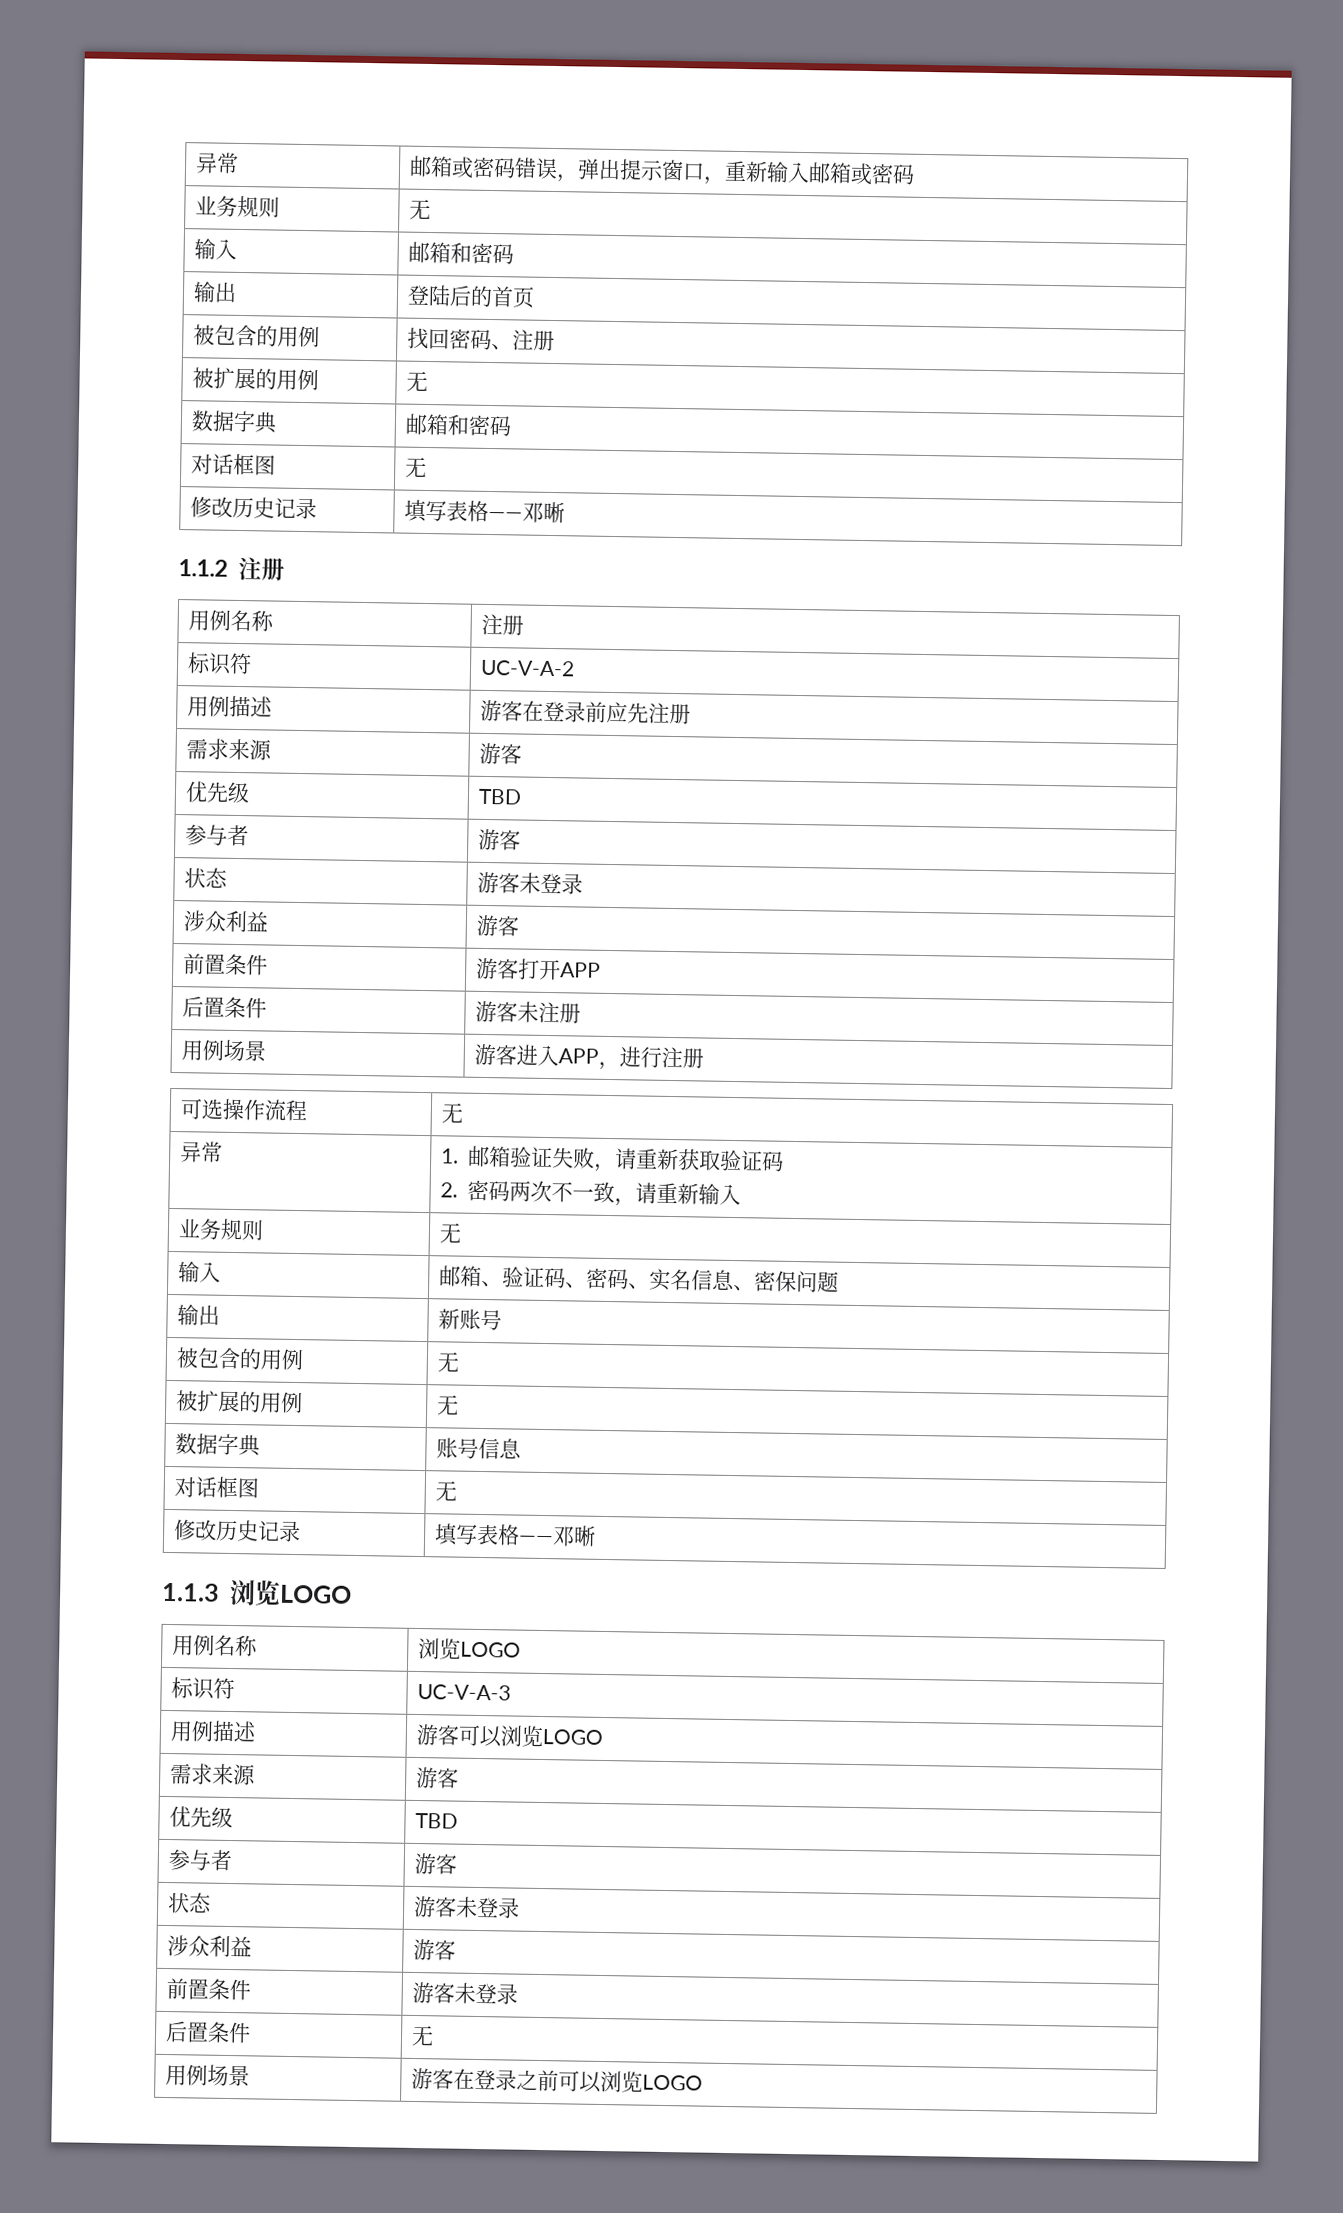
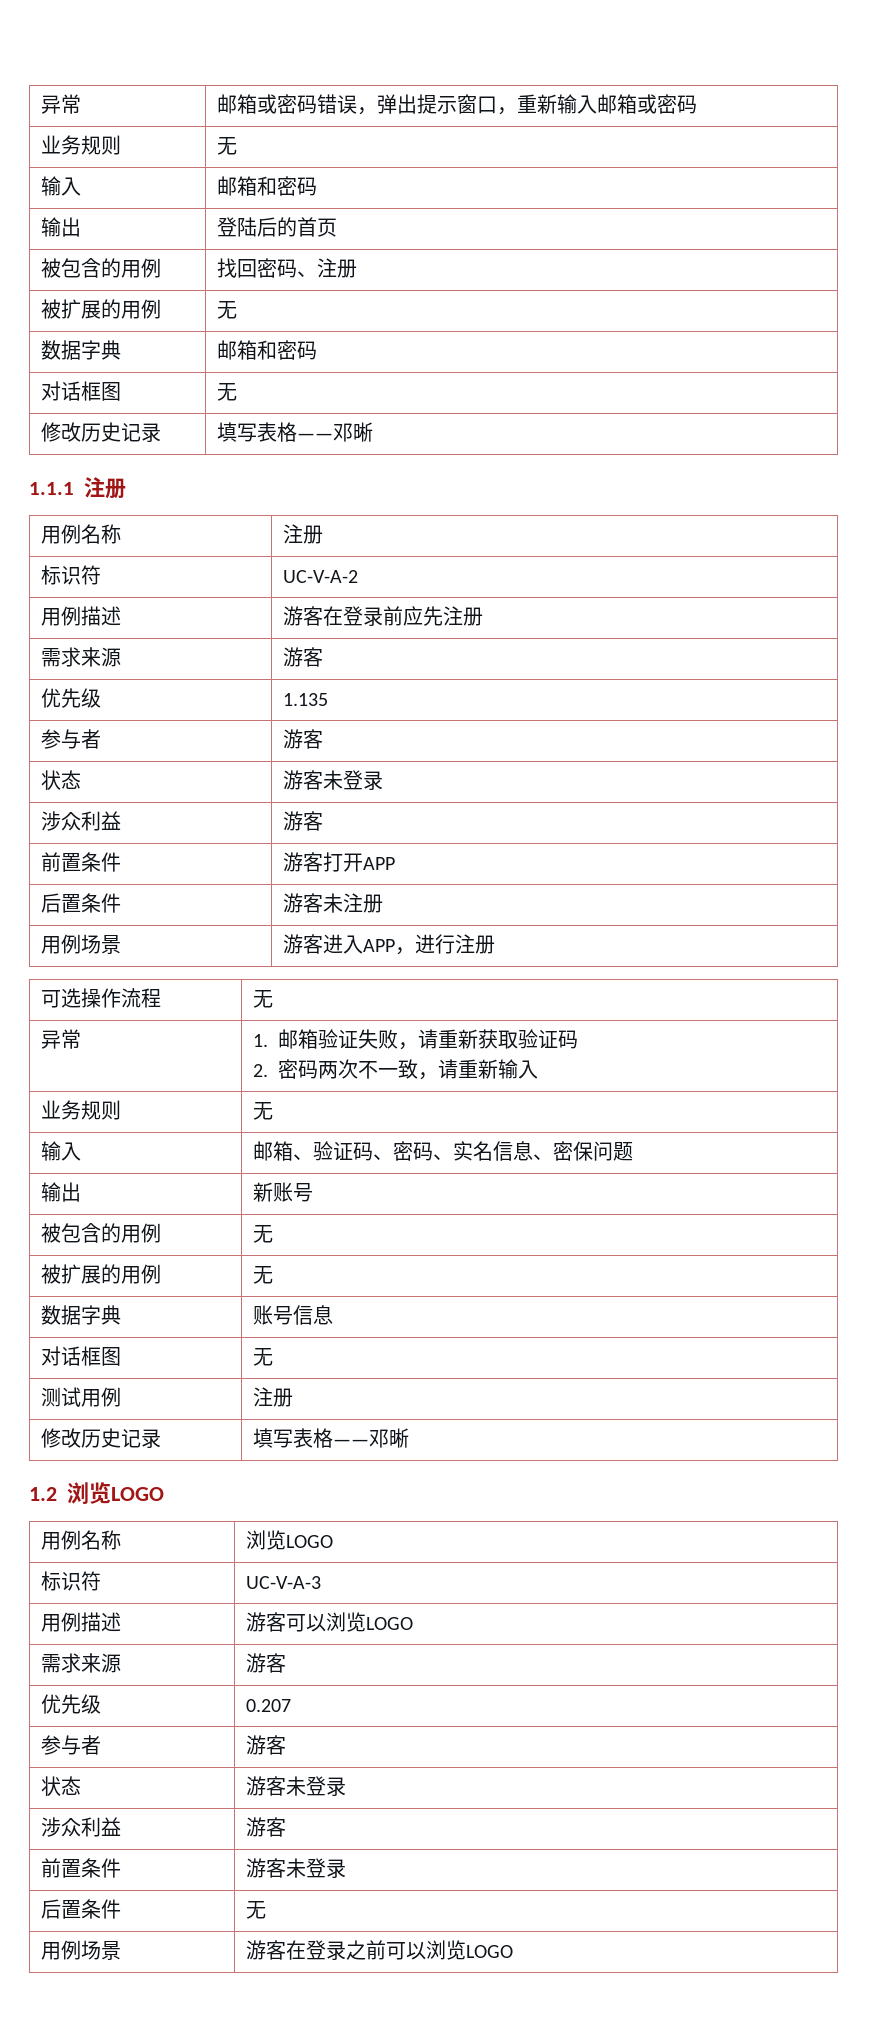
[178,559,228,577] 1.1.2 -> [29,482,74,495] 1.1.1
[477,788,522,805] TBD -> [282,693,328,706] 1.135
[172,1519,301,1543] [433,1523,596,1547] [161,1582,220,1602] // 修改历史记录 | 填写表格——邓晰 // 1.1.3 -> [40,1387,121,1407] [252,1387,293,1407] [40,1428,161,1448] [252,1428,409,1448] [29,1487,57,1501] // 测试用例 | 注册 // 修改历史记录 | 填写表格——邓晰 // 1.2
[414,1812,458,1829] TBD -> [245,1699,291,1712] 0.207

